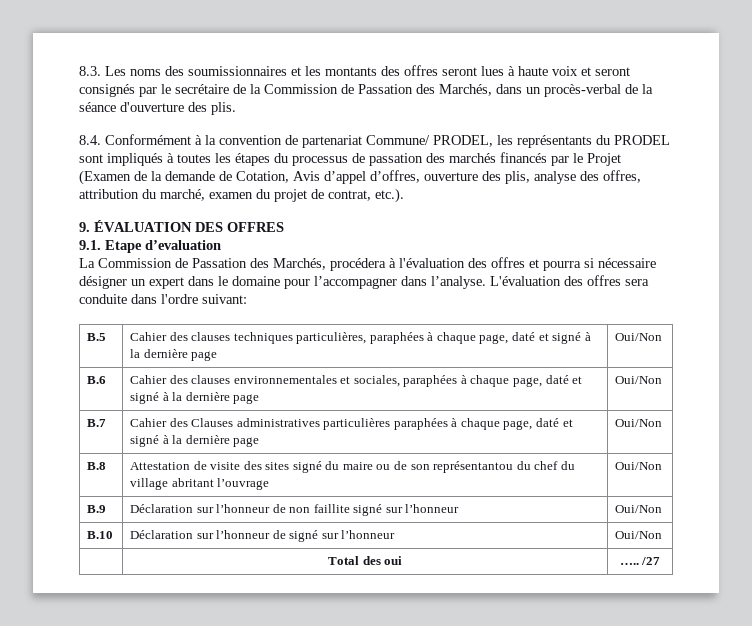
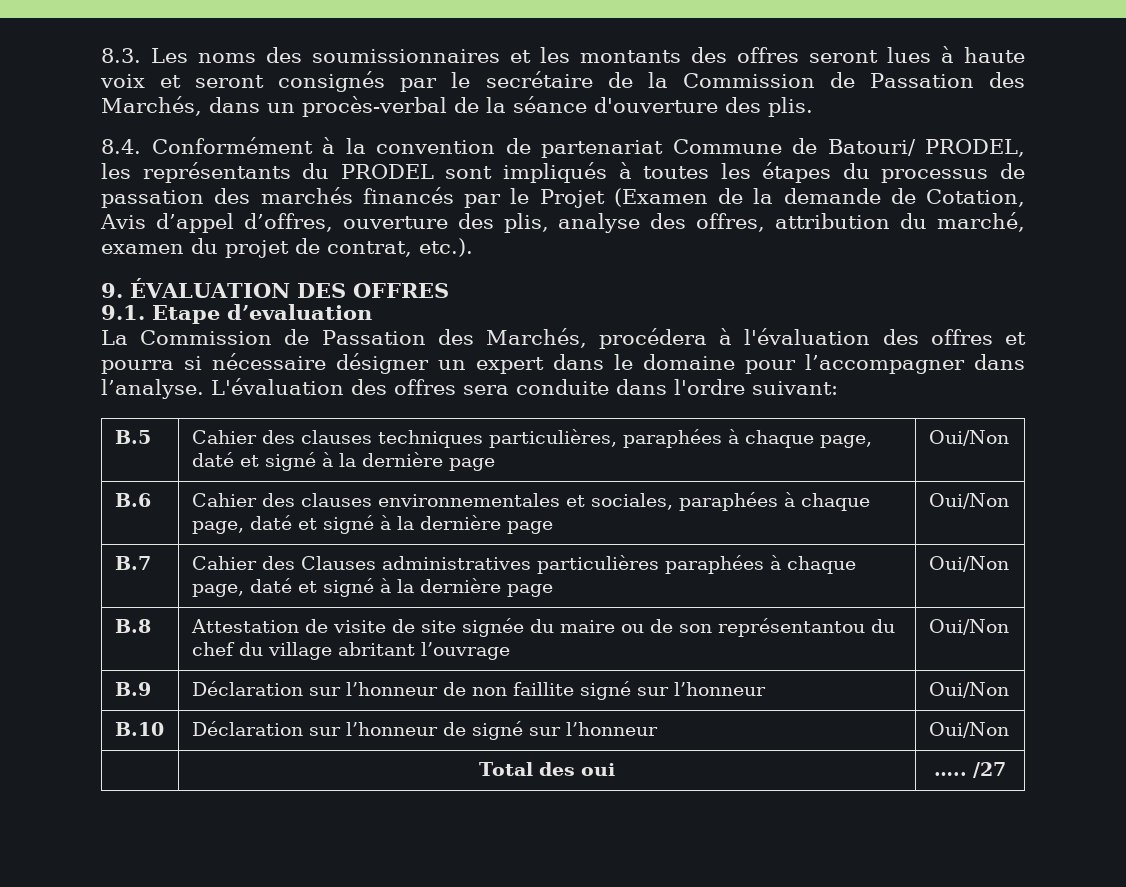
[366,135,430,145] Commune/ -> [672,138,916,156] Commune de Batouri/
[243,461,322,473] des sites signé -> [391,618,524,637] de site signée

